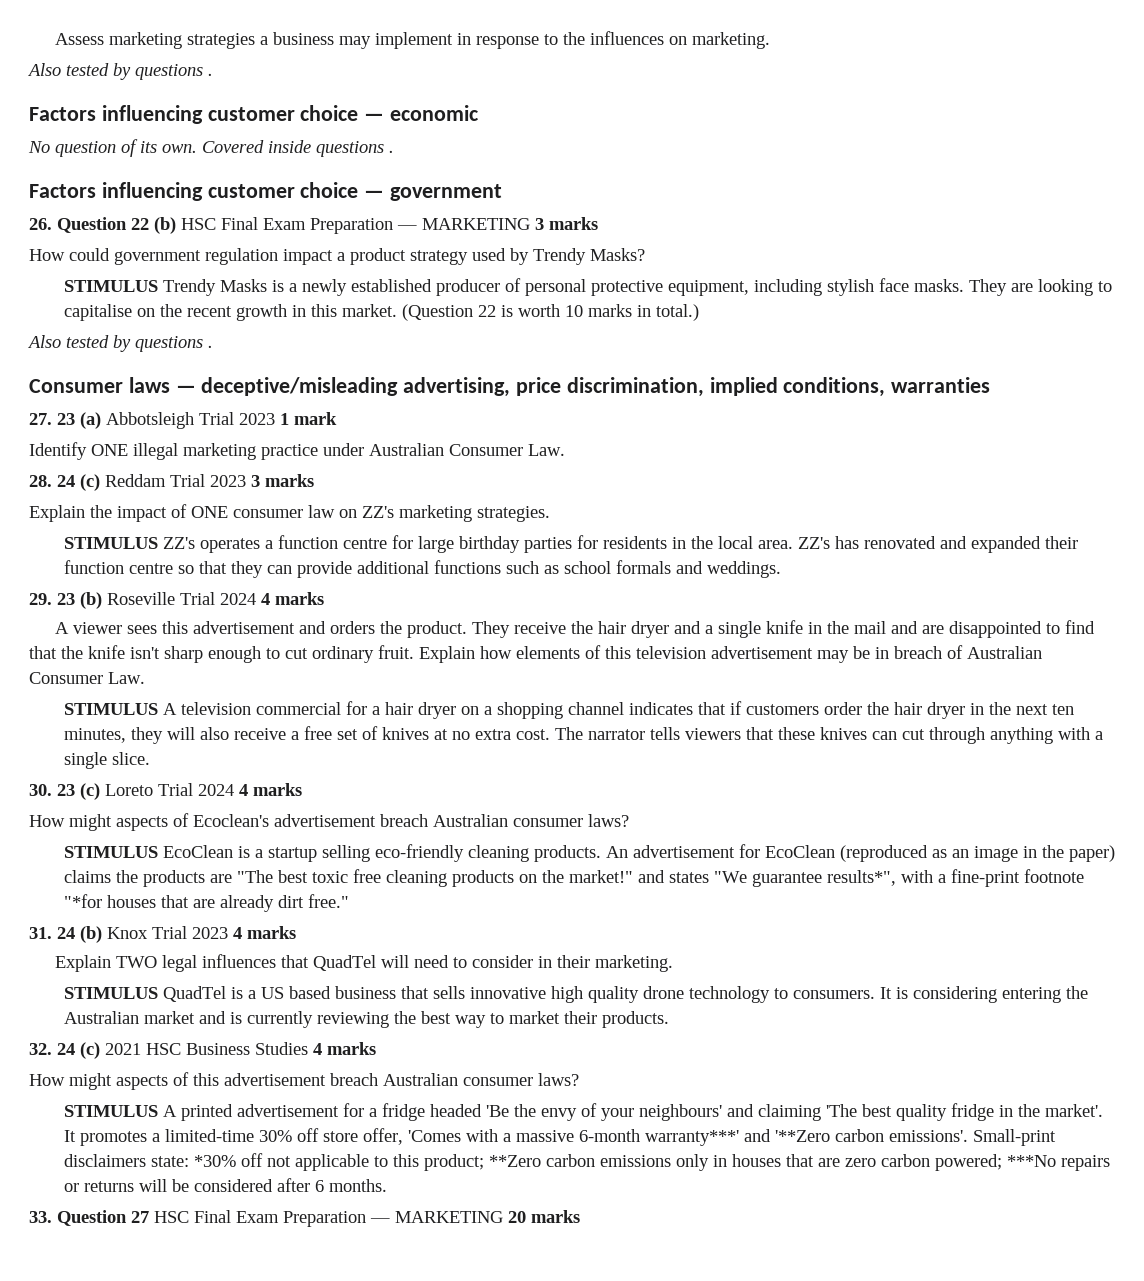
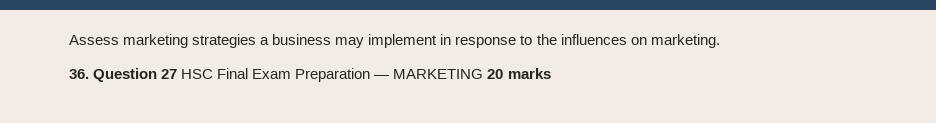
[27,63,213,80] [29,105,479,124] [28,139,394,157] [29,182,503,201] [29,217,598,234] [29,248,645,265] [63,278,1112,296] [63,304,699,321] [27,335,213,352] [29,377,991,397] [29,412,337,429] [29,442,565,460] [29,474,314,491] [29,504,550,522] [63,535,1078,553] [63,560,781,578] [29,592,324,609] [54,620,1095,638] [29,645,1042,663] [29,672,145,684] [63,701,1074,719] [63,726,1103,744] [63,752,150,769] [29,783,302,800] [29,813,629,831] [63,844,1115,862] [63,869,1084,887] [63,894,349,912] [29,926,296,943] [54,954,673,972] [63,986,1088,1003] [63,1011,669,1028] [29,1042,376,1059] [29,1072,579,1090] [63,1103,1103,1121] [63,1128,1056,1146] [63,1153,1110,1171] [63,1178,387,1192] [29,1211,52,1223] Also tested by questions . // Factors influencing customer choice — economic // No question of its own. Covered inside questions . // Factors influencing customer choice — government // 26. Question 22 (b) HSC Final Exam Preparation — MARKETING 3 marks // How could government regulation impact a product strategy used by Trendy Masks? // STIMULUS Trendy Masks is a newly established producer of personal protective equipment, including stylish face masks. They are looking to capitalise on the recent growth in this market. (Question 22 is worth 10 marks in total.) // Also tested by questions . // Consumer laws — deceptive/misleading advertising, price discrimination, implied conditions, warranties // 27. 23 (a) Abbotsleigh Trial 2023 1 mark // Identify ONE illegal marketing practice under Australian Consumer Law. // 28. 24 (c) Reddam Trial 2023 3 marks // Explain the impact of ONE consumer law on ZZ's marketing strategies. // STIMULUS ZZ's operates a function centre for large birthday parties for residents in the local area. ZZ's has renovated and expanded their function centre so that they can provide additional functions such as school formals and weddings. // 29. 23 (b) Roseville Trial 2024 4 marks // A viewer sees this advertisement and orders the product. They receive the hair dryer and a single knife in the mail and are disappointed to find that the knife isn't sharp enough to cut ordinary fruit. Explain how elements of this television advertisement may be in breach of Australian Consumer Law. // STIMULUS A television commercial for a hair dryer on a shopping channel indicates that if customers order the hair dryer in the next ten minutes, they will also receive a free set of knives at no extra cost. The narrator tells viewers that these knives can cut through anything with a single slice. // 30. 23 (c) Loreto Trial 2024 4 marks // How might aspects of Ecoclean's advertisement breach Australian consumer laws? // STIMULUS EcoClean is a startup selling eco-friendly cleaning products. An advertisement for EcoClean (reproduced as an image in the paper) claims the products are "The best toxic free cleaning products on the market!" and states "We guarantee results*", with a fine-print footnote "*for houses that are already dirt free." // 31. 24 (b) Knox Trial 2023 4 marks // Explain TWO legal influences that QuadTel will need to consider in their marketing. // STIMULUS QuadTel is a US based business that sells innovative high quality drone technology to consumers. It is considering entering the Australian market and is currently reviewing the best way to market their products. // 32. 24 (c) 2021 HSC Business Studies 4 marks // How might aspects of this advertisement breach Australian consumer laws? // STIMULUS A printed advertisement for a fridge headed 'Be the envy of your neighbours' and claiming 'The best quality fridge in the market'. It promotes a limited-time 30% off store offer, 'Comes with a massive 6-month warranty***' and '**Zero carbon emissions'. Small-print disclaimers state: *30% off not applicable to this product; **Zero carbon emissions only in houses that are zero carbon powered; ***No repairs or returns will be considered after 6 months. // 33. -> [69,69,89,79] 36.

